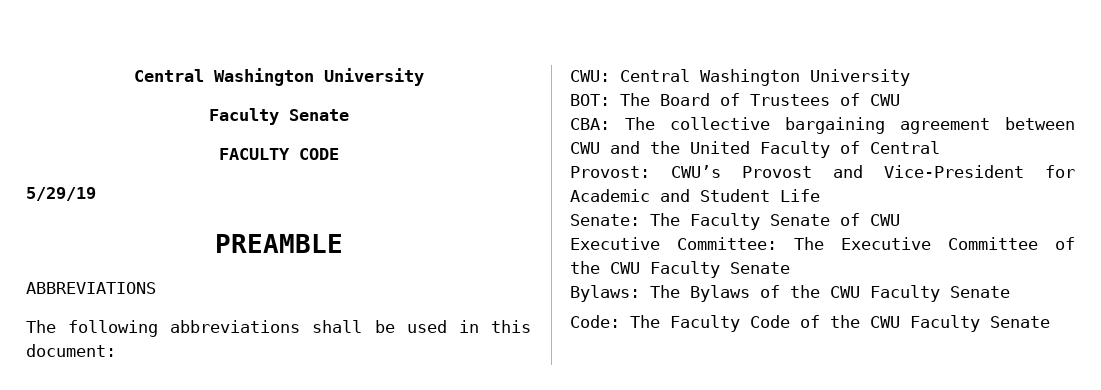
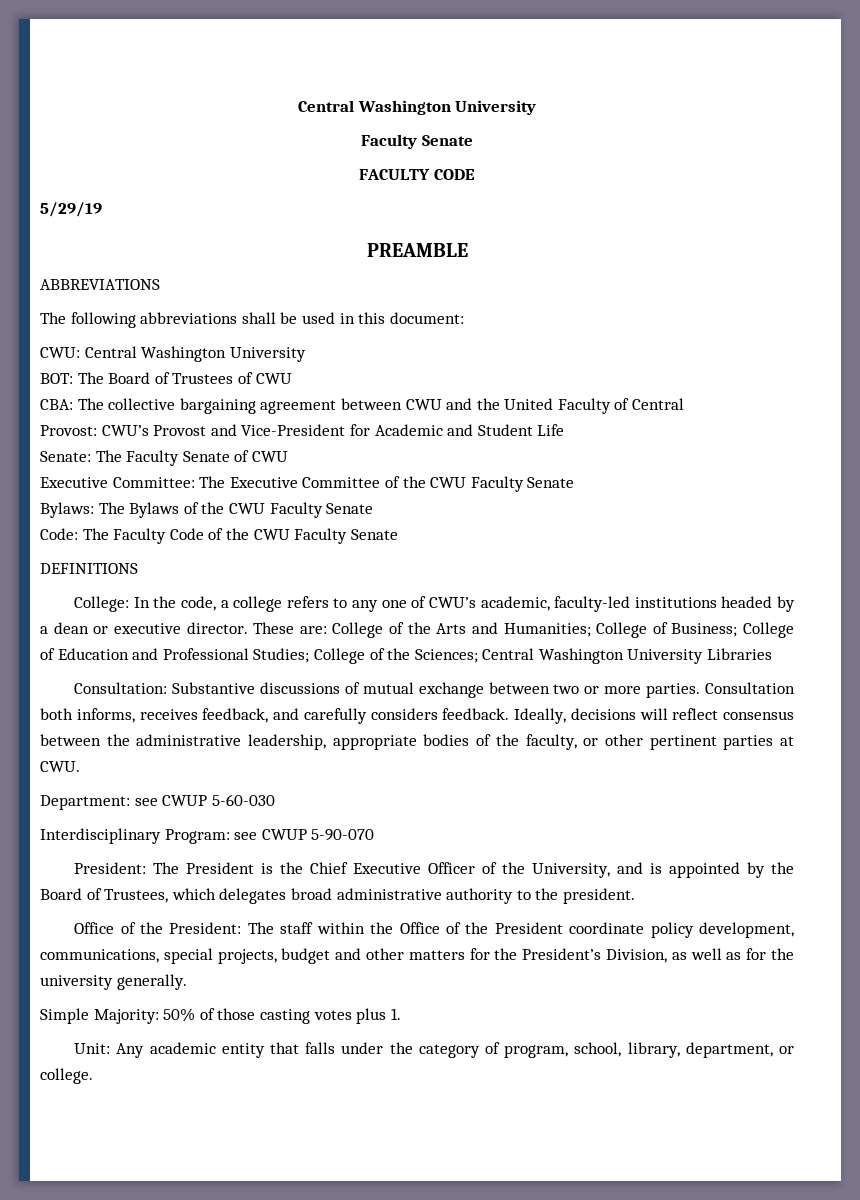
(1050, 322) none -> [40,563,138,574] [74,596,795,612] [40,622,794,638] [40,648,773,664] [74,682,795,698] [40,708,794,724] [40,734,795,750] [40,761,80,772] [40,794,275,810] [40,828,375,844] [74,862,794,878] [40,888,635,904] [74,922,794,938] [40,948,794,964] [40,974,187,990] [40,1008,401,1024] [74,1042,795,1058] [40,1068,93,1084] // DEFINITIONS // College: In the code, a college refers to any one of CWU’s academic, faculty-led institutions headed by a dean or executive director. These are: College of the Arts and Humanities; College of Business; College of Education and Professional Studies; College of the Sciences; Central Washington University Libraries // Consultation: Substantive discussions of mutual exchange between two or more parties. Consultation both informs, receives feedback, and carefully considers feedback. Ideally, decisions will reflect consensus between the administrative leadership, appropriate bodies of the faculty, or other pertinent parties at CWU. // Department: see CWUP 5-60-030 // Interdisciplinary Program: see CWUP 5-90-070 // President: The President is the Chief Executive Officer of the University, and is appointed by the Board of Trustees, which delegates broad administrative authority to the president. // Office of the President: The staff within the Office of the President coordinate policy development, communications, special projects, budget and other matters for the President’s Division, as well as for the university generally. // Simple Majority: 50% of those casting votes plus 1. // Unit: Any academic entity that falls under the category of program, school, library, department, or college.

